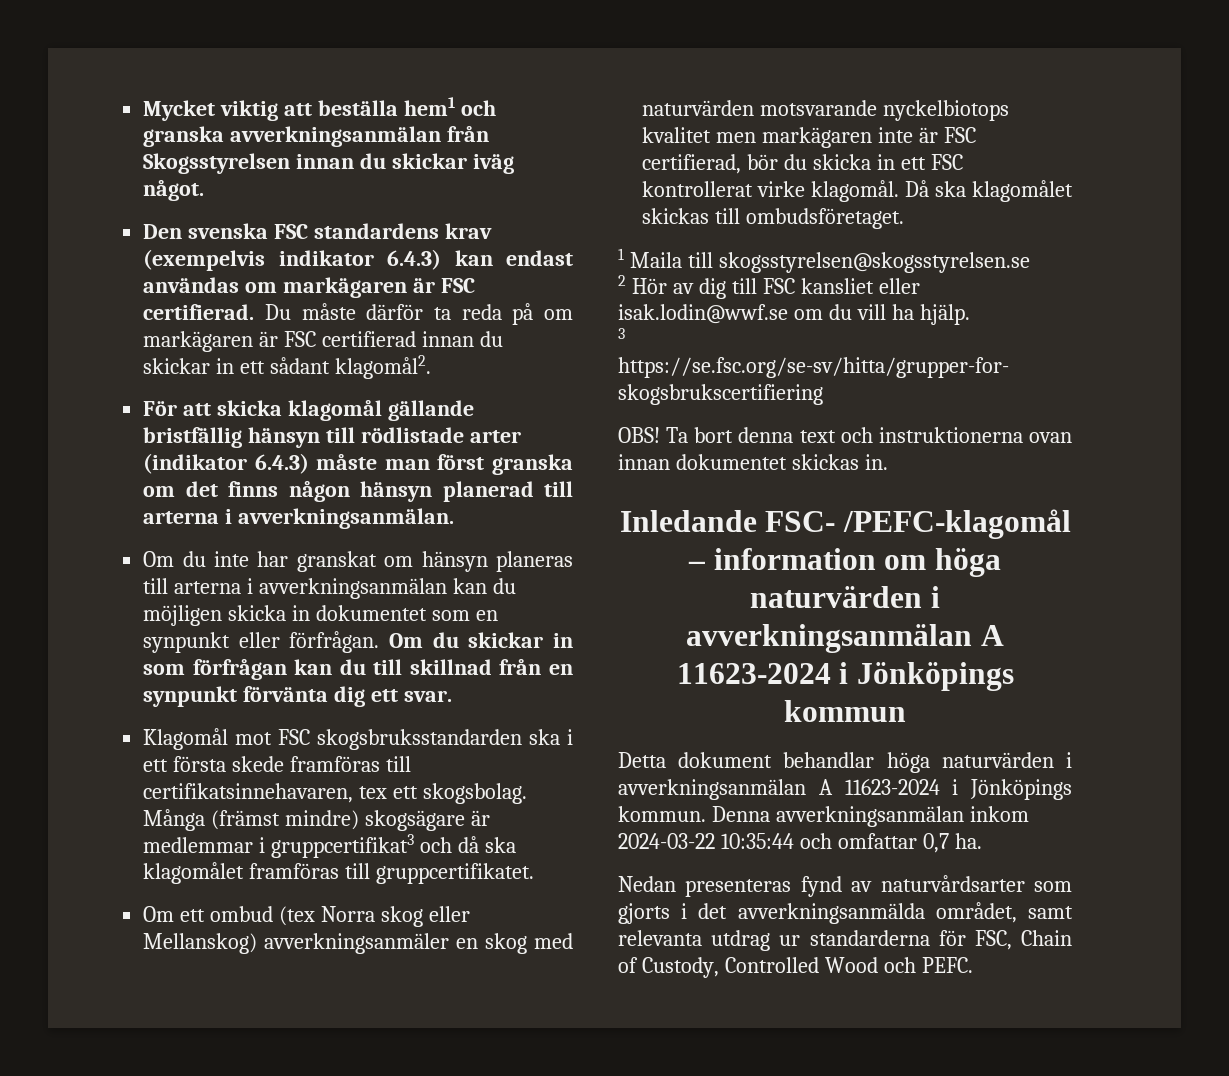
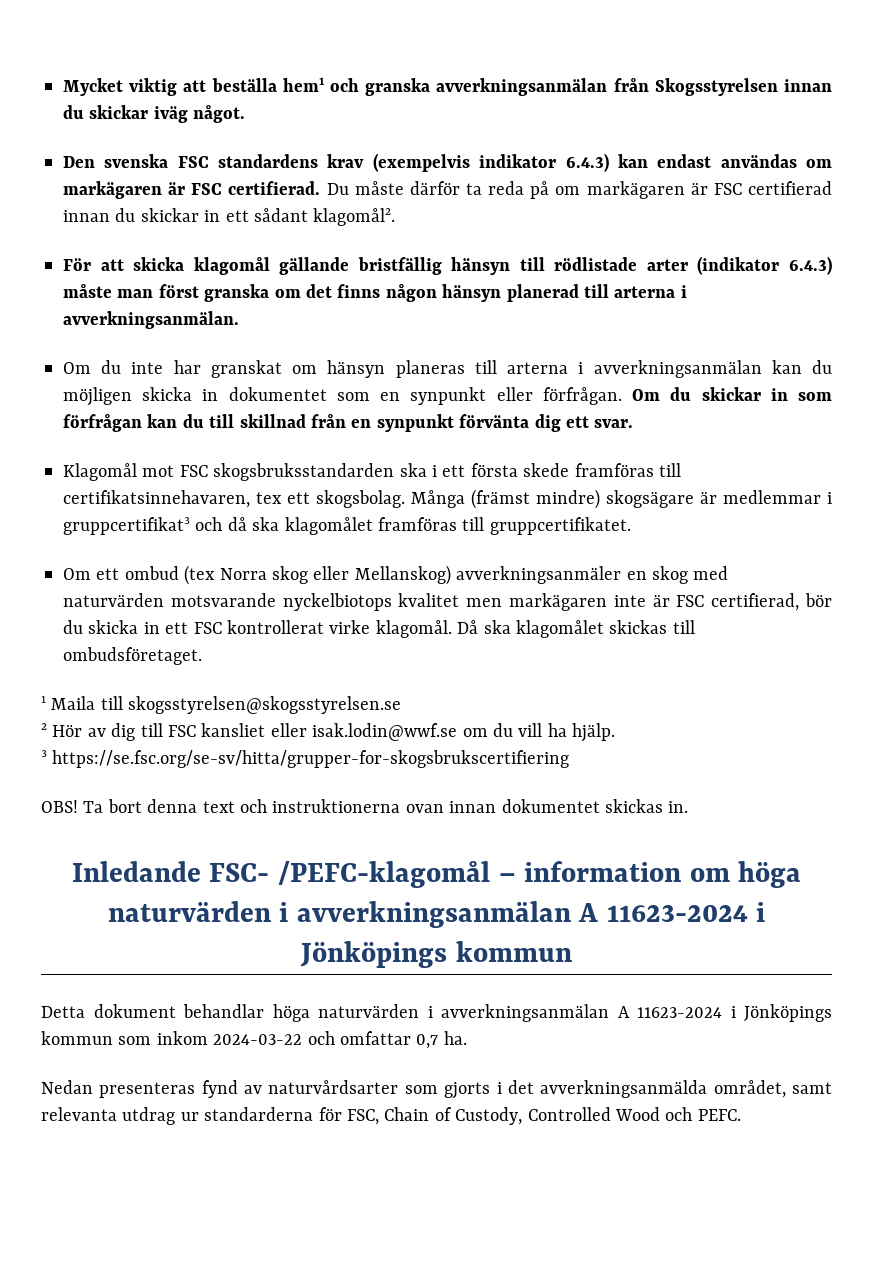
[618,806,964,827] kommun. Denna avverkningsanmälan -> [41,1031,152,1045] kommun som
[720,833,794,849] 10:35:44 -> (303, 1039) none

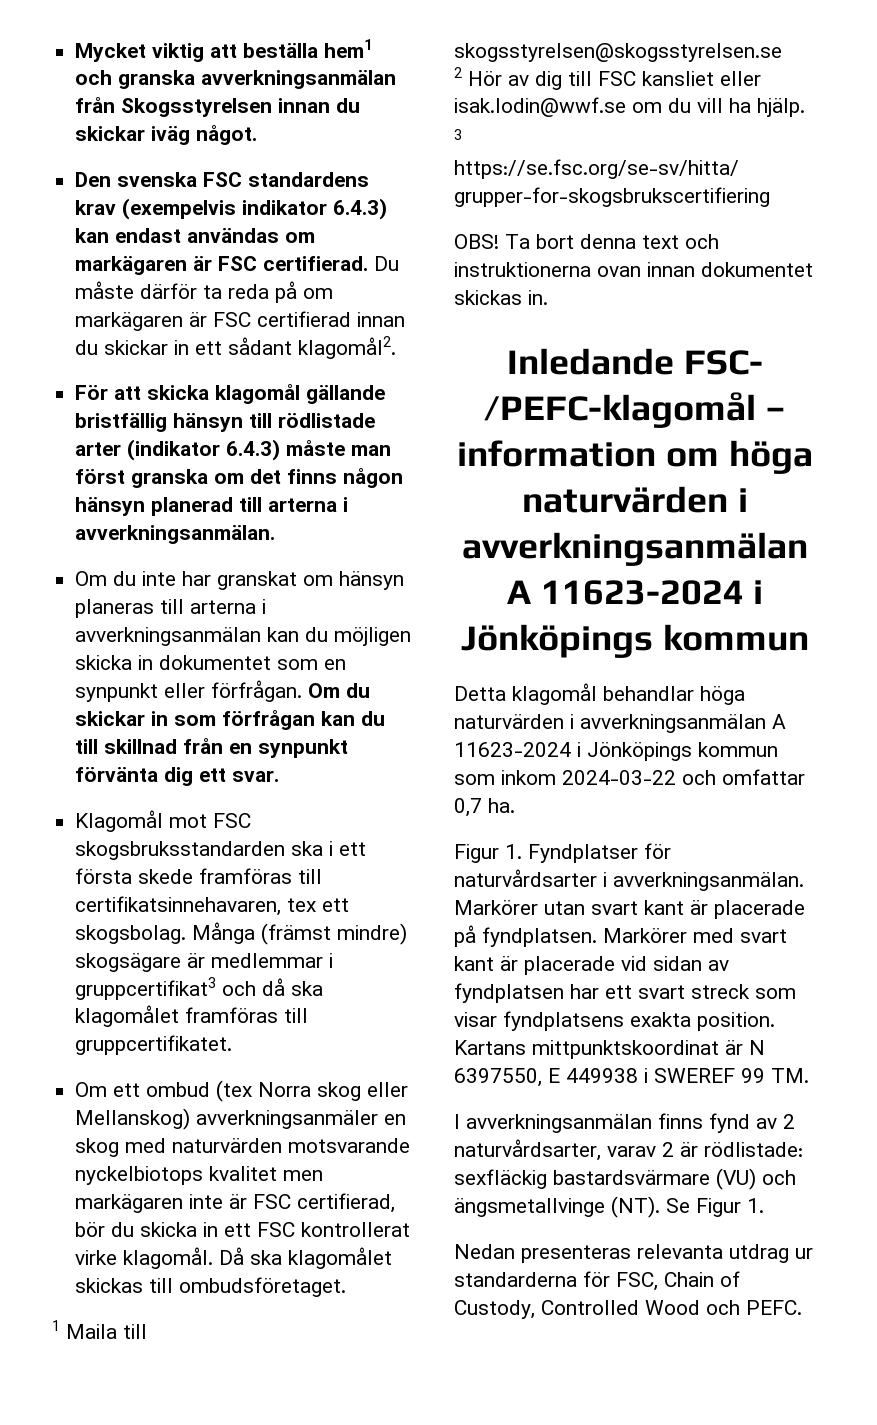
[93,1004,176,1018] dokument -> [512,683,597,705] klagomål
[41,1080,833,1099] Nedan presenteras fynd av naturvårdsarter som gjorts i det avverkningsanmälda området, samt -> [454,843,671,863] [454,869,804,891] [454,900,805,919] [454,925,787,947] [454,956,729,975] [454,983,796,1003] [454,1011,775,1031] [454,1040,765,1059] [454,1068,809,1087] [454,1113,795,1133] [454,1139,803,1161] [454,1168,796,1190] [454,1196,764,1218] [454,1244,631,1263] Figur 1. Fyndplatser för naturvårdsarter i avverkningsanmälan. Markörer utan svart kant är placerade på fyndplatsen. Markörer med svart kant är placerade vid sidan av fyndplatsen har ett svart streck som visar fyndplatsens exakta position. Kartans mittpunktskoordinat är N 6397550, E 449938 i SWEREF 99 TM. // I avverkningsanmälan finns fynd av 2 naturvårdsarter, varav 2 är rödlistade: sexfläckig bastardsvärmare (VU) och ängsmetallvinge (NT). Se Figur 1. // Nedan presenteras

